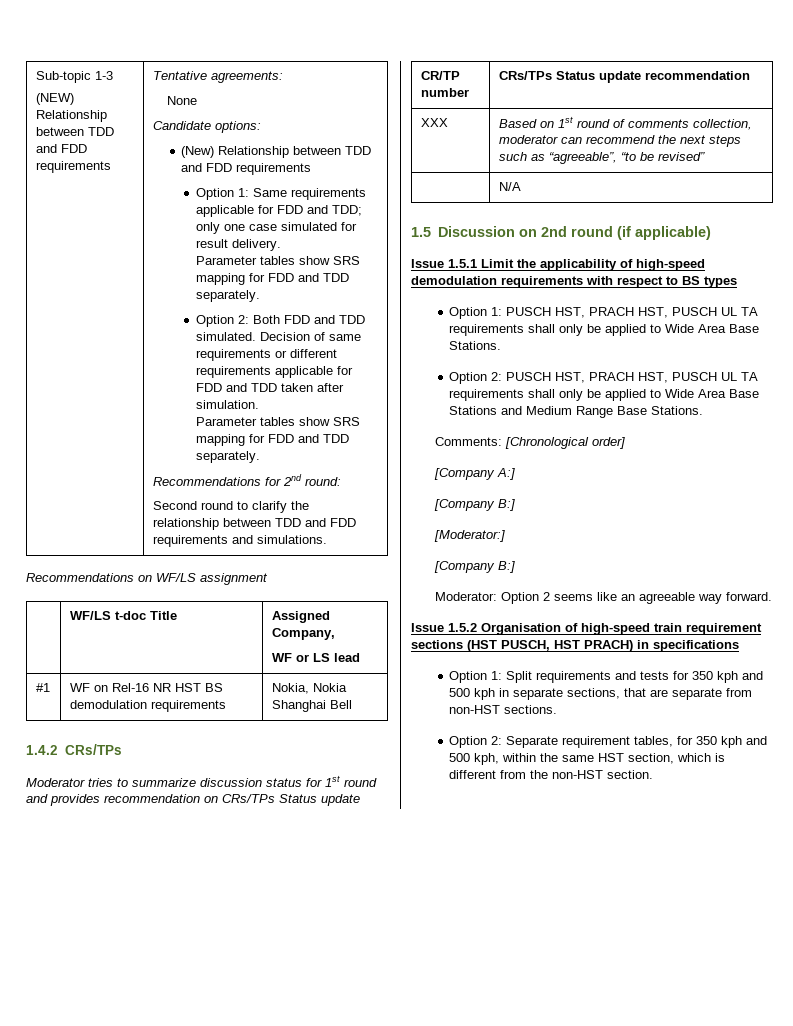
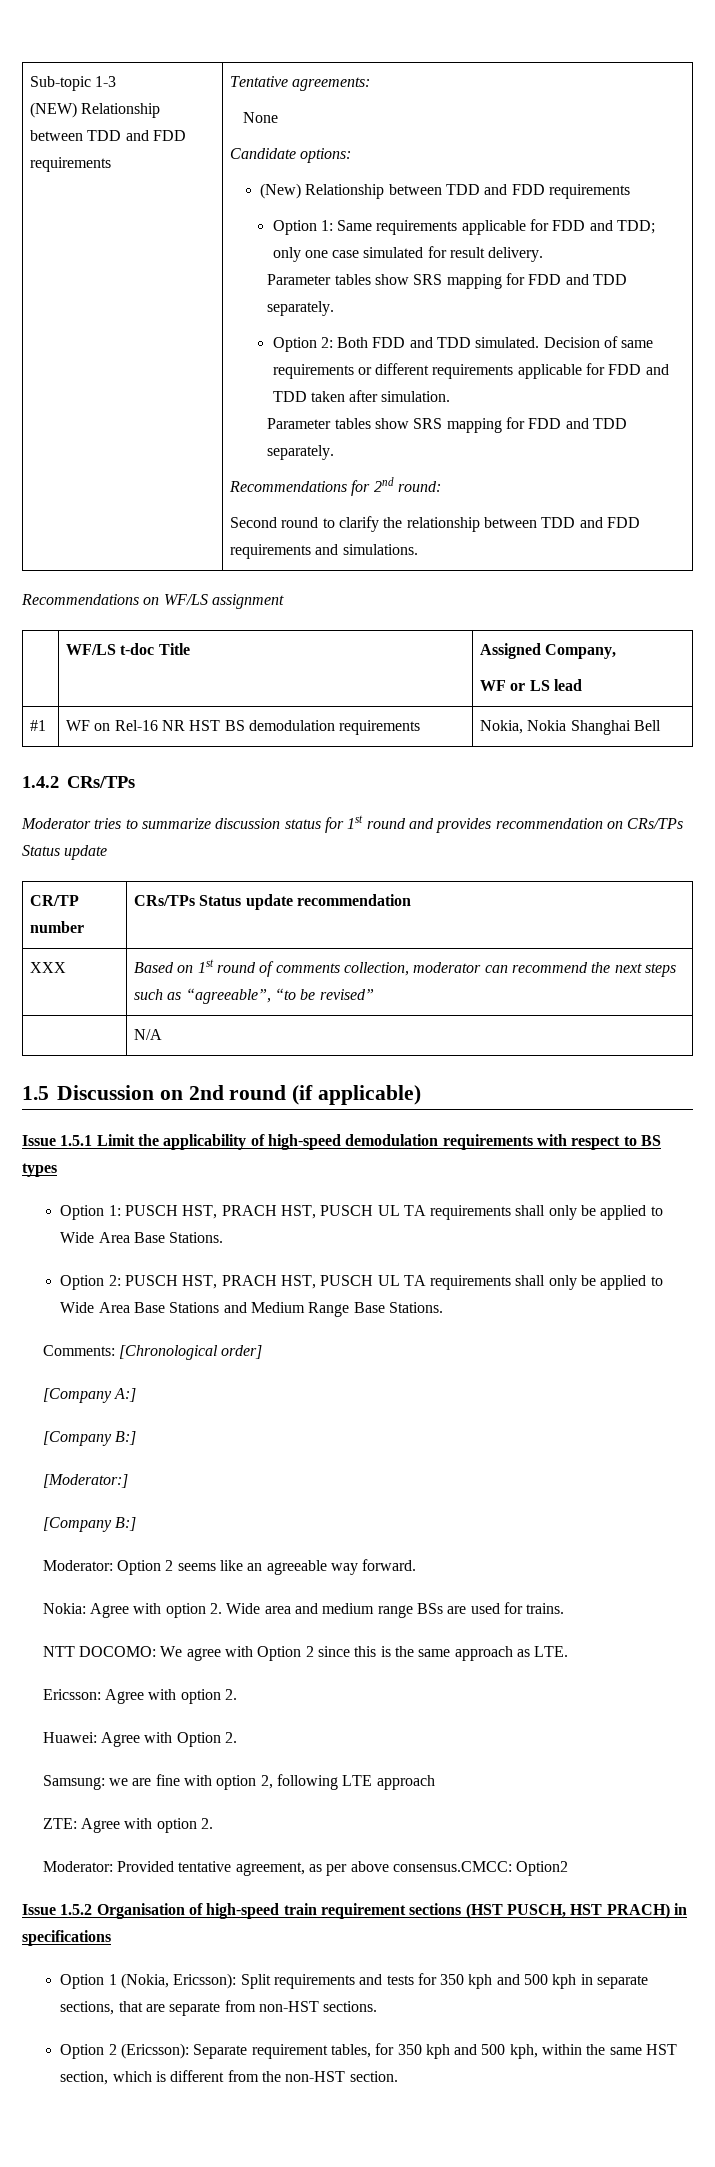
(773, 596) none -> [42,1602,565,1618] [42,1646,569,1661] [42,1689,237,1704] [42,1732,237,1747] [42,1774,435,1790] [42,1818,213,1833] [42,1861,569,1876] // Nokia: Agree with option 2. Wide area and medium range BSs are used for trains. // NTT DOCOMO: We agree with Option 2 since this is the same approach as LTE. // Ericsson: Agree with option 2. // Huawei: Agree with Option 2. // Samsung: we are fine with option 2, following LTE approach // ZTE: Agree with option 2. // Moderator: Provided tentative agreement, as per above consensus.CMCC: Option2
[491,671,503,680] 1: -> [108,1973,237,1989] 1 (Nokia, Ericsson):
[491,736,503,745] 2: -> [108,2043,189,2059] 2 (Ericsson):

